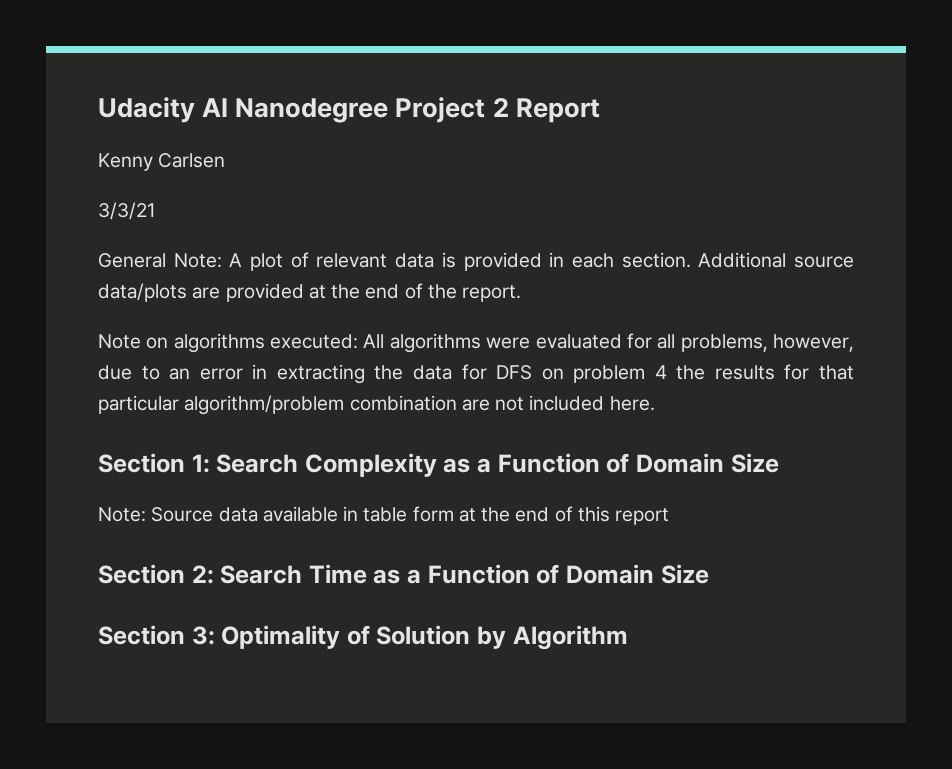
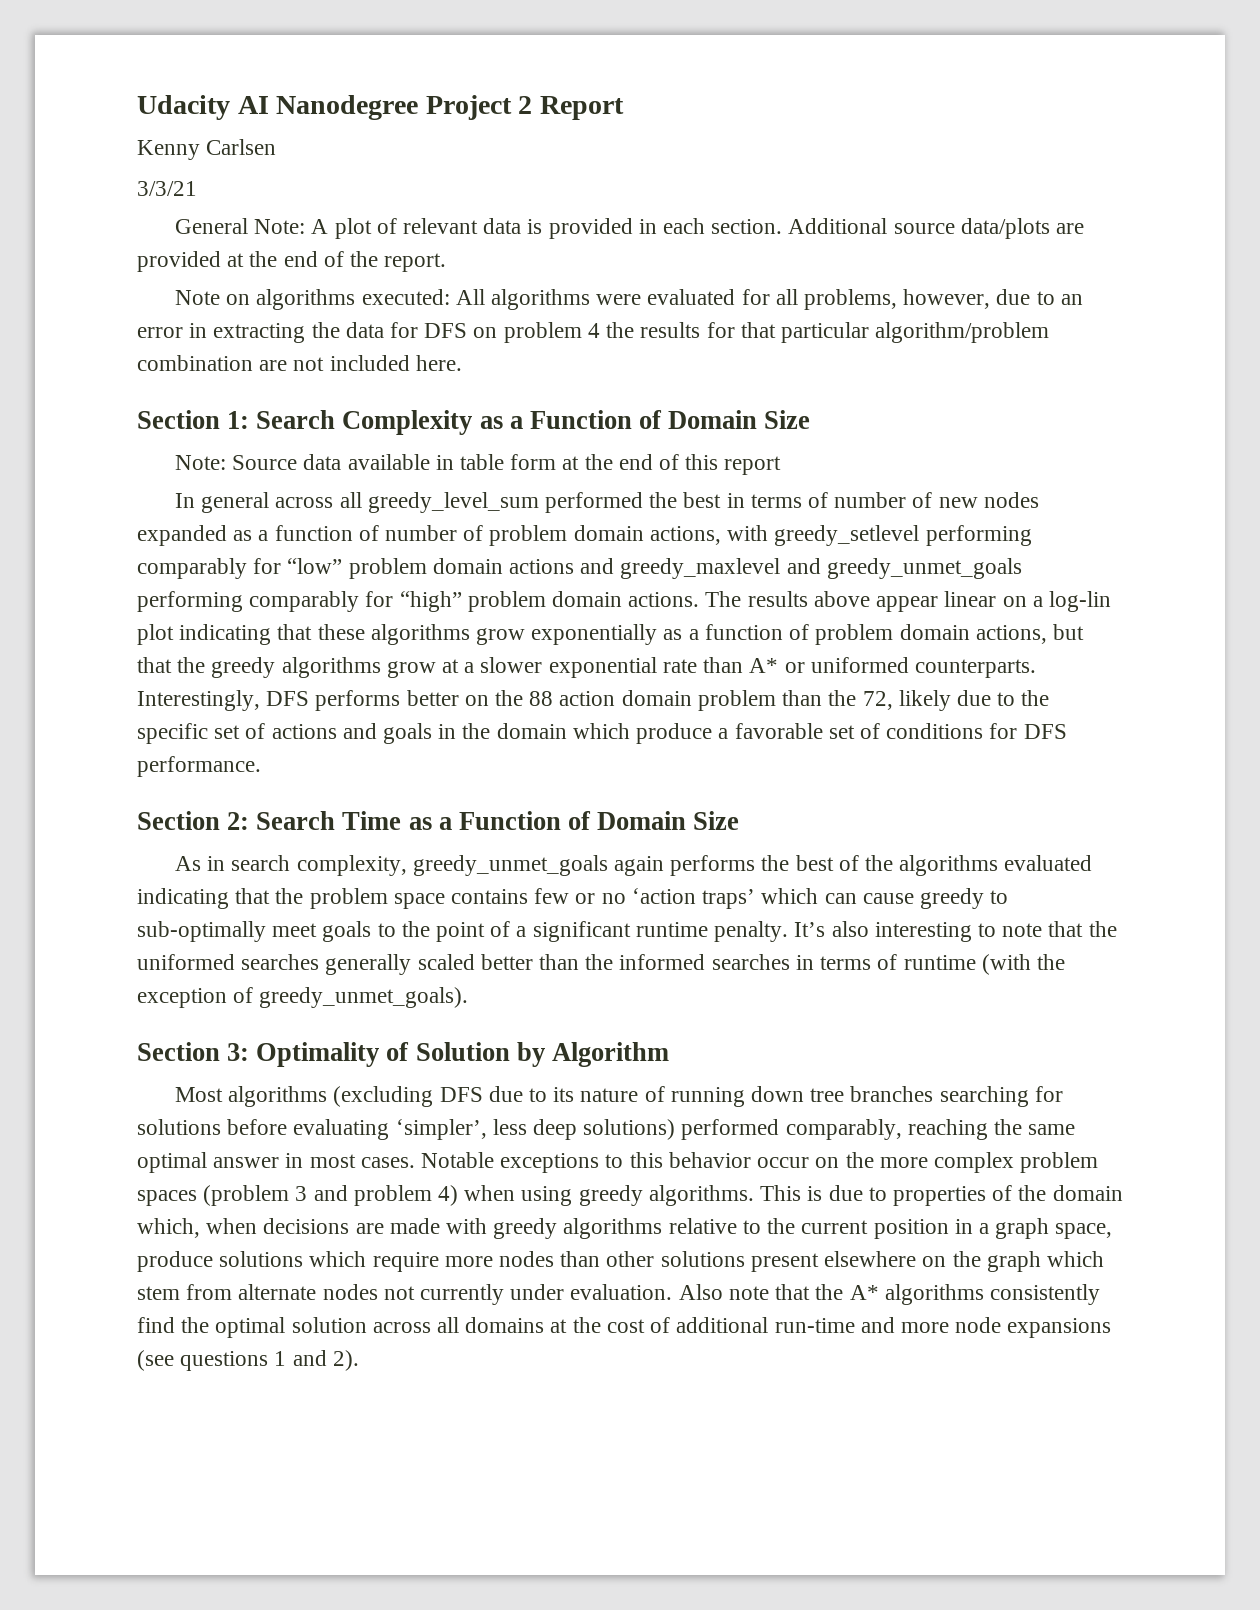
(670, 516) none -> [174,492,1039,513] [137,525,1032,546] [137,558,1022,579] [137,591,1111,612] [137,624,1084,645] [137,657,1036,678] [137,690,1050,711] [137,723,1067,744] [137,756,261,777] // In general across all greedy_level_sum performed the best in terms of number of new nodes expanded as a function of number of problem domain actions, with greedy_setlevel performing comparably for “low” problem domain actions and greedy_maxlevel and greedy_unmet_goals performing comparably for “high” problem domain actions. The results above appear linear on a log-lin plot indicating that these algorithms grow exponentially as a function of problem domain actions, but that the greedy algorithms grow at a slower exponential rate than A* or uniformed counterparts. Interestingly, DFS performs better on the 88 action domain problem than the 72, likely due to the specific set of actions and goals in the domain which produce a favorable set of conditions for DFS performance.
(709, 574) none -> [174,855,1093,876] [137,888,1009,909] [137,921,1117,942] [137,954,1065,975] [137,987,469,1008] // As in search complexity, greedy_unmet_goals again performs the best of the algorithms evaluated indicating that the problem space contains few or no ‘action traps’ which can cause greedy to sub-optimally meet goals to the point of a significant runtime penalty. It’s also interesting to note that the uniformed searches generally scaled better than the informed searches in terms of runtime (with the exception of greedy_unmet_goals).
(628, 637) none -> [174,1086,1063,1107] [137,1119,1076,1140] [137,1152,1099,1173] [137,1185,1123,1206] [137,1218,1113,1239] [137,1251,1104,1272] [137,1284,1100,1305] [137,1317,1112,1338] [137,1350,359,1371] // Most algorithms (excluding DFS due to its nature of running down tree branches searching for solutions before evaluating ‘simpler’, less deep solutions) performed comparably, reaching the same optimal answer in most cases. Notable exceptions to this behavior occur on the more complex problem spaces (problem 3 and problem 4) when using greedy algorithms. This is due to properties of the domain which, when decisions are made with greedy algorithms relative to the current position in a graph space, produce solutions which require more nodes than other solutions present elsewhere on the graph which stem from alternate nodes not currently under evaluation. Also note that the A* algorithms consistently find the optimal solution across all domains at the cost of additional run-time and more node expansions (see questions 1 and 2).

